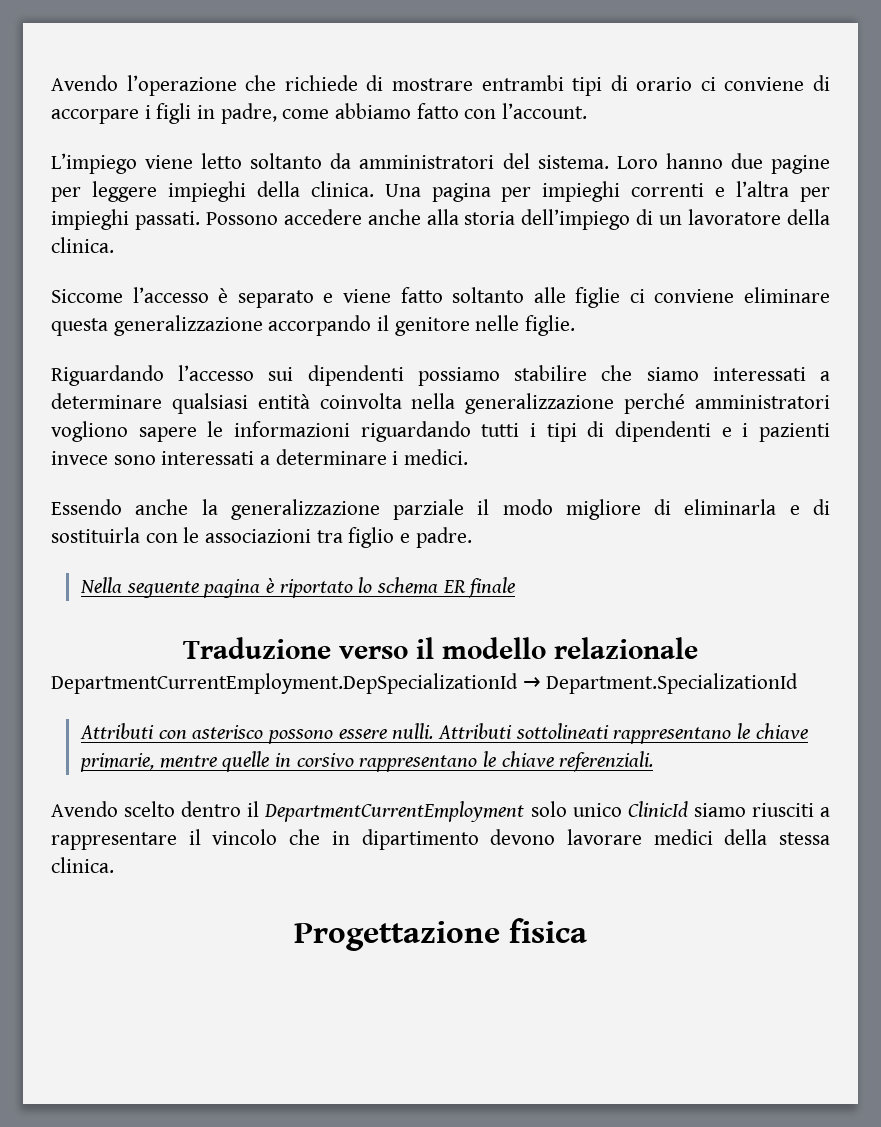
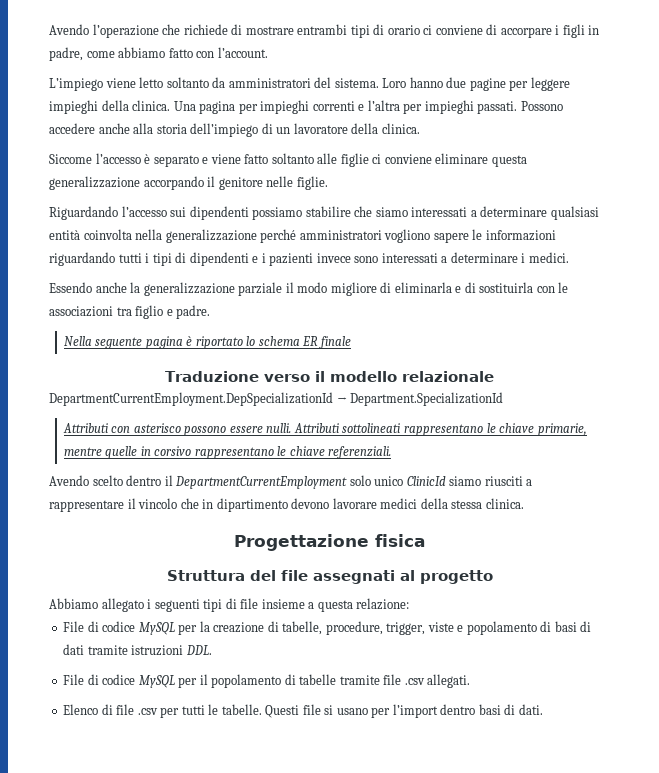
(587, 930) none -> [166,570,493,584] [49,598,410,612] [63,621,592,635] [63,644,212,656] [63,674,471,688] [63,704,543,718] // Struttura del file assegnati al progetto // Abbiamo allegato i seguenti tipi di file insieme a questa relazione: // File di codice MySQL per la creazione di tabelle, procedure, trigger, viste e popolamento di basi di dati tramite istruzioni DDL. // File di codice MySQL per il popolamento di tabelle tramite file .csv allegati. // Elenco di file .csv per tutti le tabelle. Questi file si usano per l’import dentro basi di dati.

